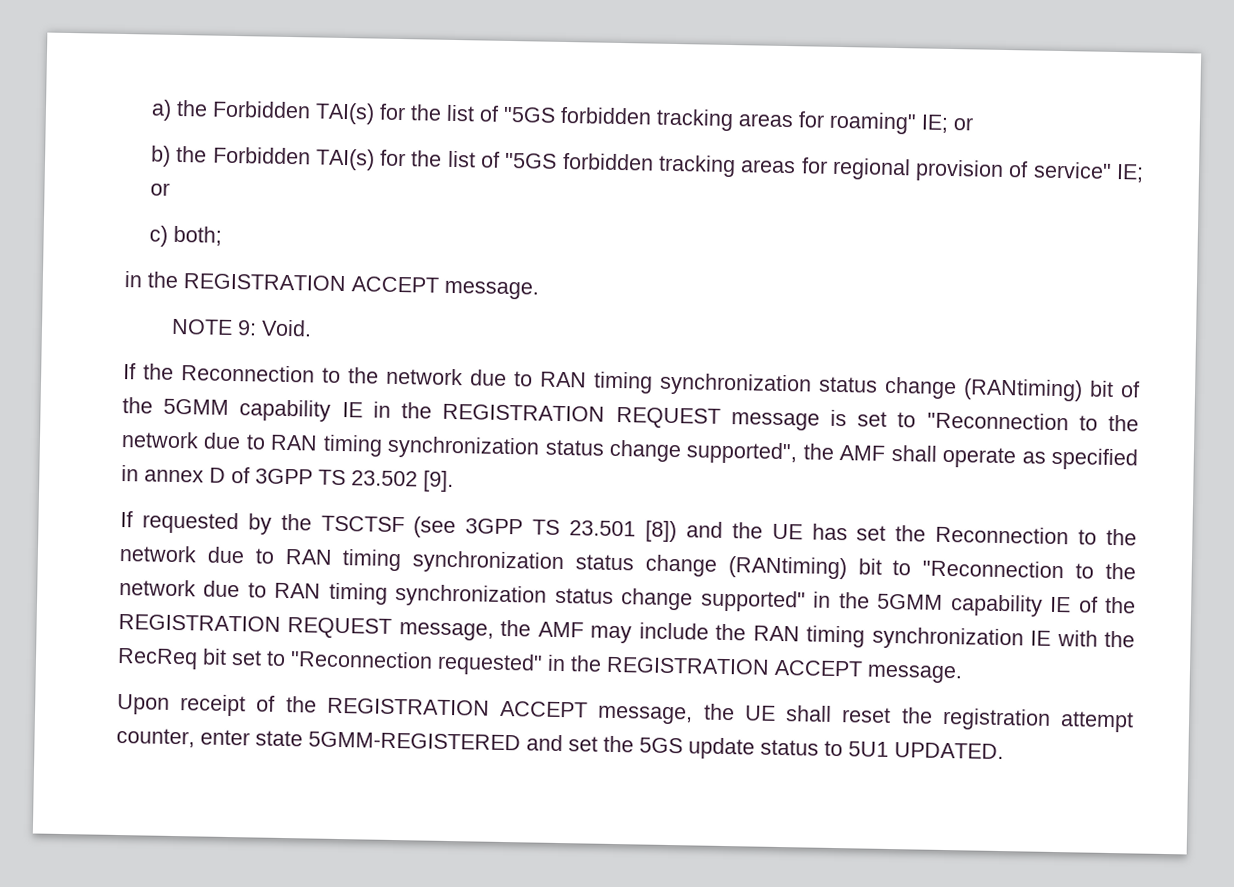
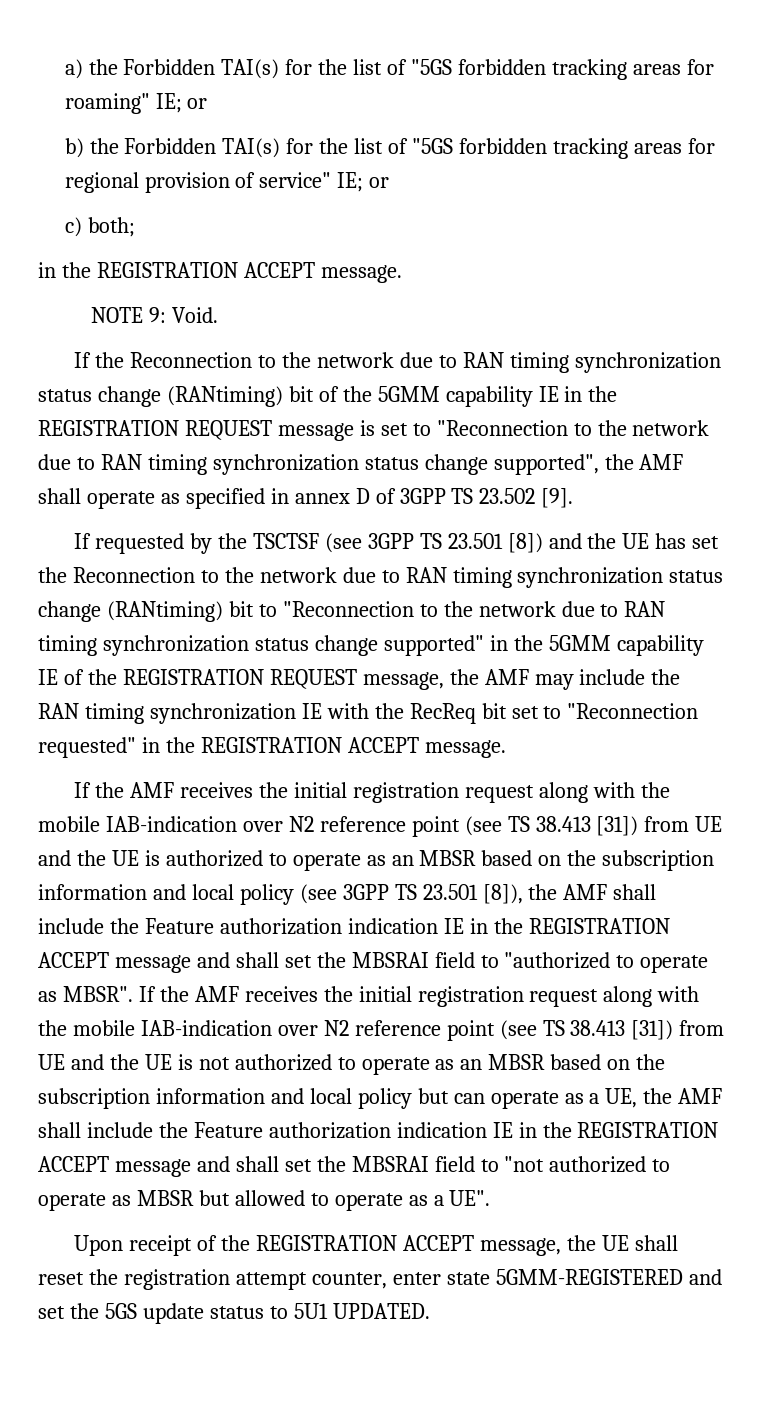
(963, 674) none -> [74,782,670,803] [38,816,723,837] [38,850,715,871] [38,884,657,905] [38,918,670,935] [38,952,709,973] [38,986,700,1007] [38,1020,725,1041] [38,1054,666,1075] [38,1088,723,1109] [38,1122,719,1139] [38,1156,671,1177] [38,1190,491,1211] // If the AMF receives the initial registration request along with the mobile IAB-indication over N2 reference point (see TS 38.413 [31]) from UE and the UE is authorized to operate as an MBSR based on the subscription information and local policy (see 3GPP TS 23.501 [8]), the AMF shall include the Feature authorization indication IE in the REGISTRATION ACCEPT message and shall set the MBSRAI field to "authorized to operate as MBSR". If the AMF receives the initial registration request along with the mobile IAB-indication over N2 reference point (see TS 38.413 [31]) from UE and the UE is not authorized to operate as an MBSR based on the subscription information and local policy but can operate as a UE, the AMF shall include the Feature authorization indication IE in the REGISTRATION ACCEPT message and shall set the MBSRAI field to "not authorized to operate as MBSR but allowed to operate as a UE".

